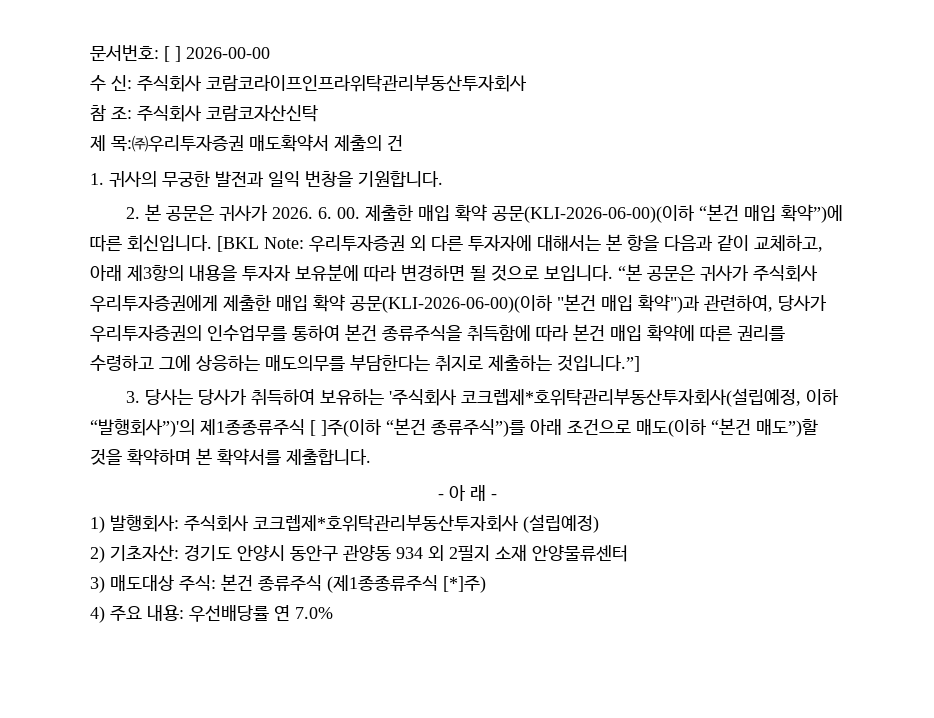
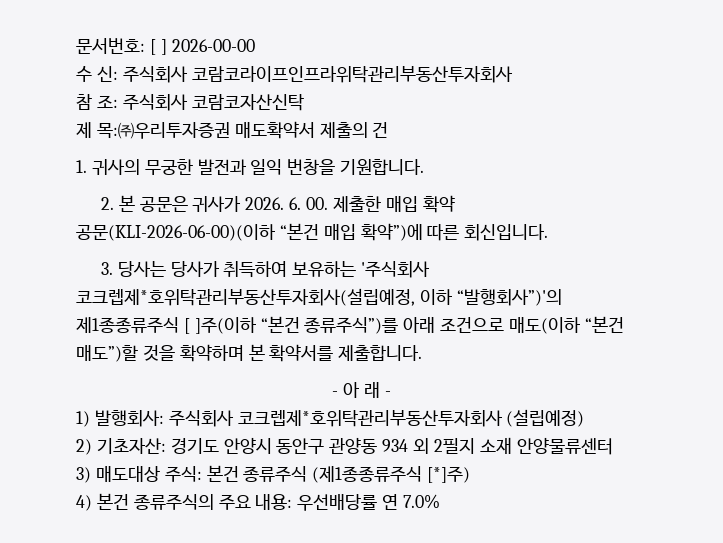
[217,234,823,252] [90,264,818,282] [90,294,827,313] [90,324,785,342] [90,355,640,372] [BKL Note: 우리투자증권 외 다른 투자자에 대해서는 본 항을 다음과 같이 교체하고, 아래 제3항의 내용을 투자자 보유분에 따라 변경하면 될 것으로 보입니다. “본 공문은 귀사가 주식회사 우리투자증권에게 제출한 매입 확약 공문(KLI-2026-06-00)(이하 "본건 매입 확약")과 관련하여, 당사가 우리투자증권의 인수업무를 통하여 본건 종류주식을 취득함에 따라 본건 매입 확약에 따른 권리를 수령하고 그에 상응하는 매도의무를 부담한다는 취지로 제출하는 것입니다.”] -> (549, 232) none
(105, 614) none -> [96,493,214,510] 본건 종류주식의

